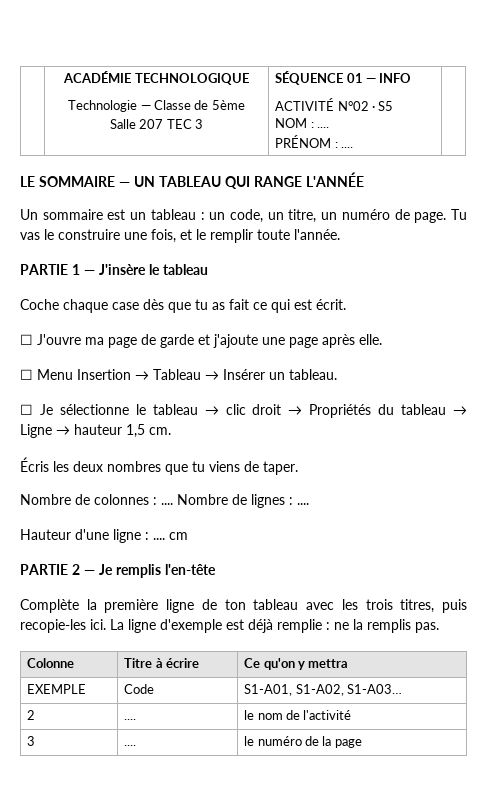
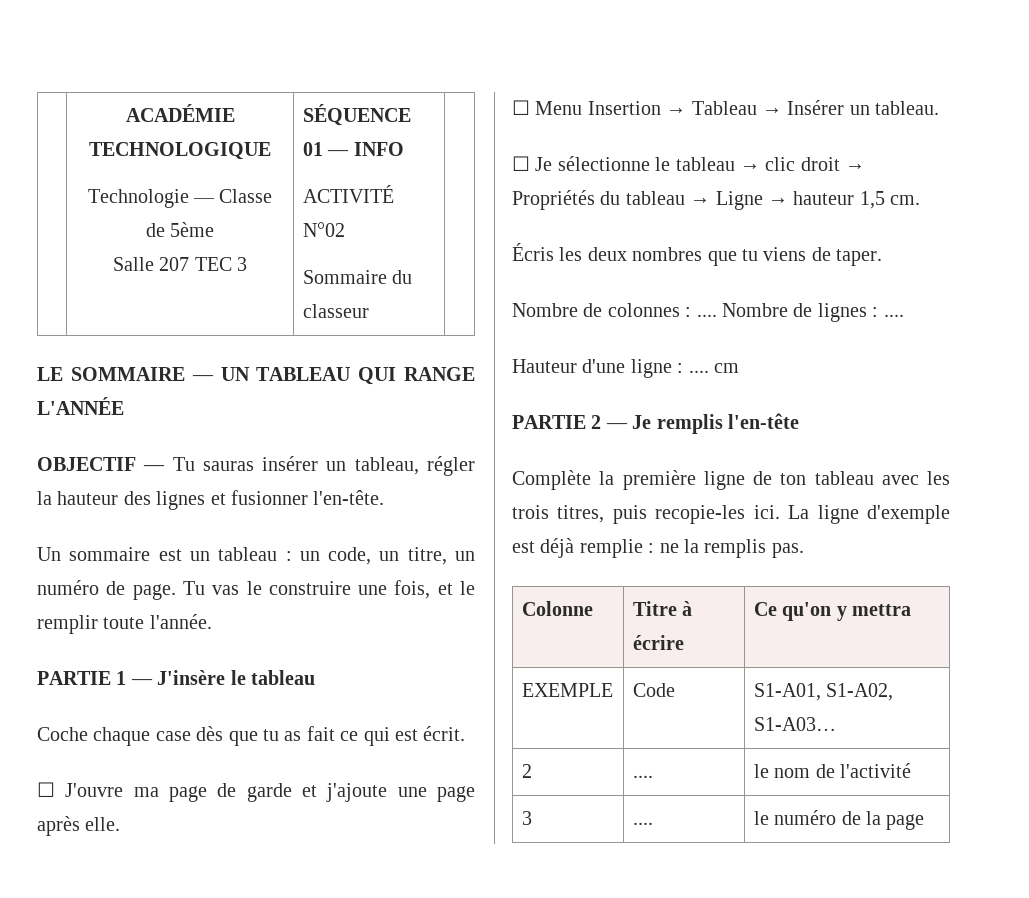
[372,101,394,111] [275,118,330,128] [275,135,354,148] · S5 // NOM : .... // PRÉNOM : .... -> [302,270,413,284] [302,304,369,318] // Sommaire du classeur
(364, 179) none -> [37,456,475,476] [37,490,385,510] // OBJECTIF — Tu sauras insérer un tableau, régler la hauteur des lignes et fusionner l'en-tête.

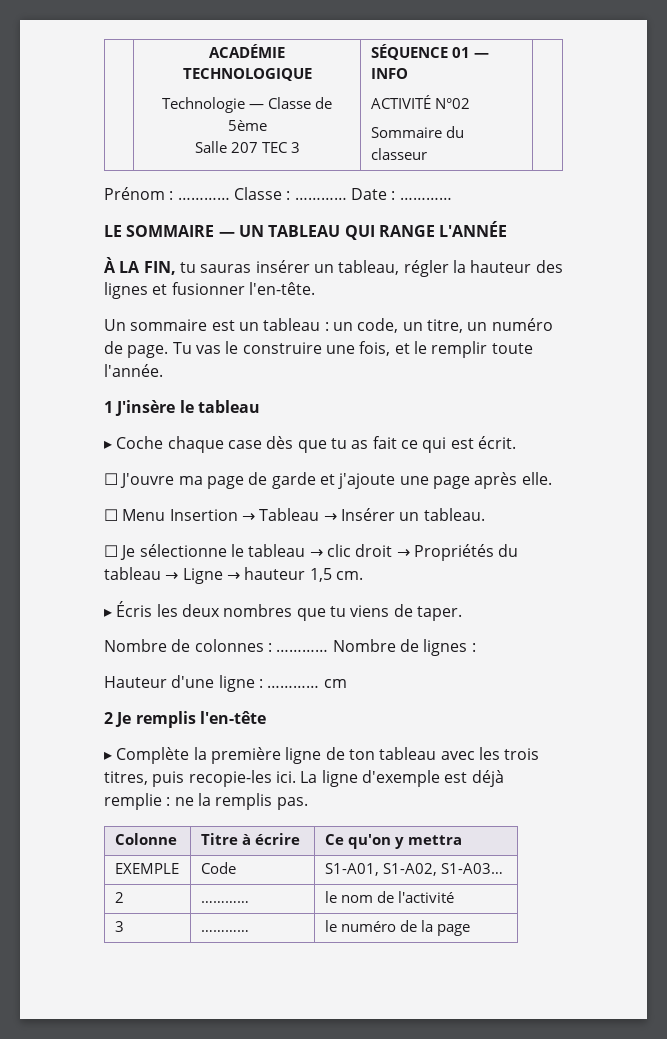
(369, 311) none -> [104,187,452,200] // Prénom : ………… Classe : ………… Date : …………
[37,457,195,471] OBJECTIF — Tu -> [104,257,196,275] À LA FIN, tu
[37,671,153,685] PARTIE 1 — -> [104,401,113,413] 1
(315, 677) none -> [104,440,112,449] ▸
(921, 200) none -> [104,608,112,617] ▸
[696,314,717,317] .... -> [276,649,329,652] …………
[883,314,904,317] .... -> (476, 647) none
[688,370,709,373] .... -> [267,685,320,688] …………
[512,415,628,429] PARTIE 2 — -> [104,712,113,724] 2
(799, 421) none -> [104,751,112,760] ▸
[632,775,653,778] .... -> [200,901,249,903] …………
[632,822,653,825] .... -> [200,930,249,932] …………

